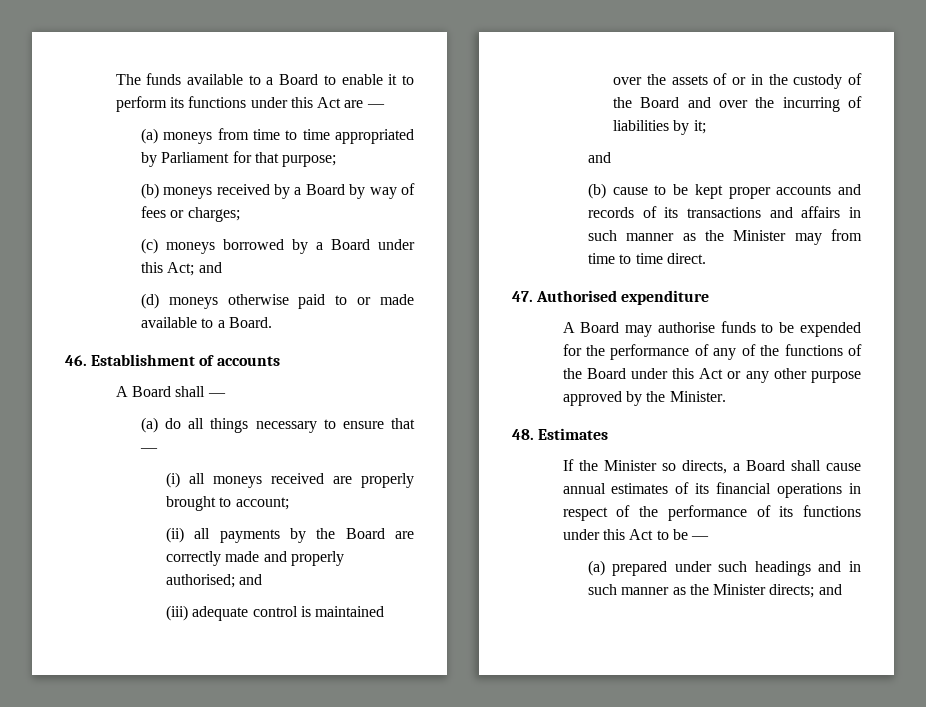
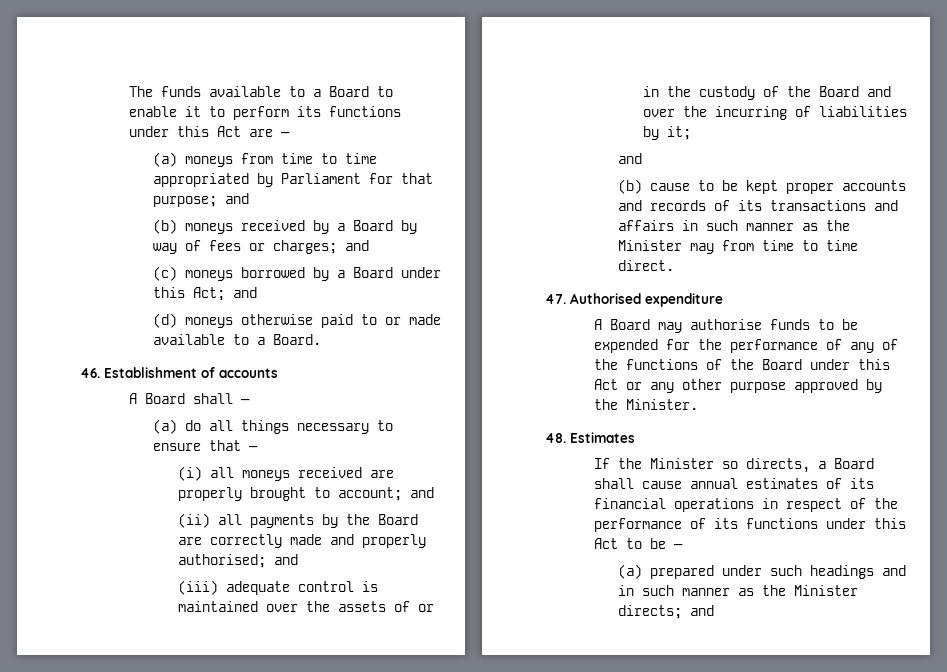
(337, 161) none -> [225,193,250,204] and
(240, 214) none -> [345,240,370,251] and
(289, 503) none -> [409,487,434,498] and

